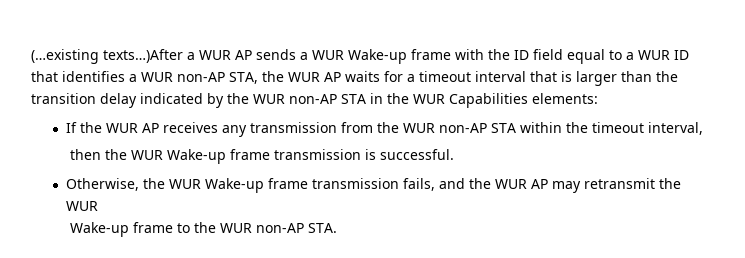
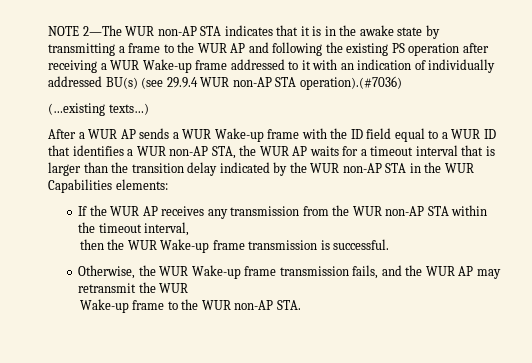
[31,49,183,64] (…existing texts…)After -> [48,25,440,39] [48,42,489,56] [48,59,496,73] [48,76,402,90] [48,103,149,116] [48,129,76,139] NOTE 2—The WUR non-AP STA indicates that it is in the awake state by transmitting a frame to the WUR AP and following the existing PS operation after receiving a WUR Wake-up frame addressed to it with an indication of individually addressed BU(s) (see 29.9.4 WUR non-AP STA operation).(#7036) // (…existing texts…) // After

